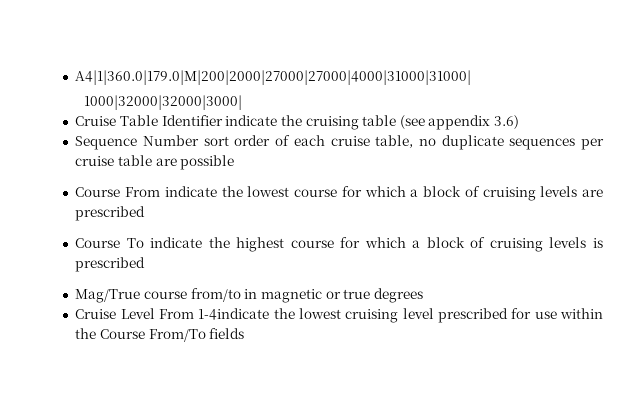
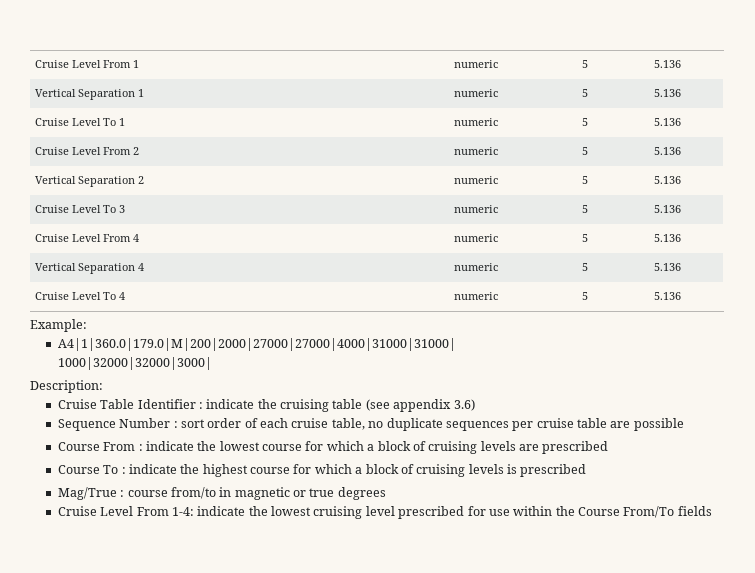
(75, 77) none -> [35,60,140,68] [454,60,498,68] [581,60,588,68] [653,60,681,68] [35,89,145,100] [454,89,498,97] [581,89,588,97] [653,89,681,97] [35,118,126,126] [454,118,498,126] [581,118,588,126] [653,118,681,126] [35,147,140,155] [454,147,498,155] [581,147,588,155] [653,147,681,155] [35,176,145,187] [454,176,498,184] [581,176,588,184] [653,176,681,184] [35,205,126,213] [454,205,498,213] [581,205,588,213] [653,205,681,213] [35,234,140,242] [454,234,498,242] [581,234,588,242] [653,234,681,242] [35,263,145,274] [454,263,498,271] [581,263,588,271] [653,263,681,271] [35,292,126,300] [454,292,498,300] [581,292,588,300] [653,292,681,300] [30,319,87,332] Cruise Level From 1 | numeric | 5 | 5.136 // Vertical Separation 1 | numeric | 5 | 5.136 // Cruise Level To 1 | numeric | 5 | 5.136 // Cruise Level From 2 | numeric | 5 | 5.136 // Vertical Separation 2 | numeric | 5 | 5.136 // Cruise Level To 3 | numeric | 5 | 5.136 // Cruise Level From 4 | numeric | 5 | 5.136 // Vertical Separation 4 | numeric | 5 | 5.136 // Cruise Level To 4 | numeric | 5 | 5.136 // Example: //
(242, 102) none -> [30,380,103,393] // Description:
(223, 120) none -> [198,402,203,409] :
(200, 140) none -> [173,421,178,428] :
(161, 192) none -> [138,444,143,451] :
(144, 243) none -> [121,467,126,474] :
(141, 296) none -> [120,490,125,497] :
[198,308,270,320] 1-4indicate -> [171,506,246,516] 1-4: indicate

